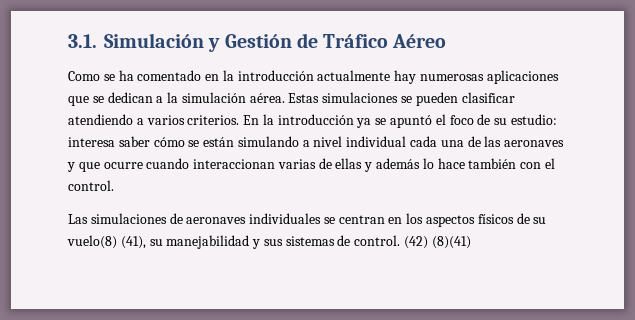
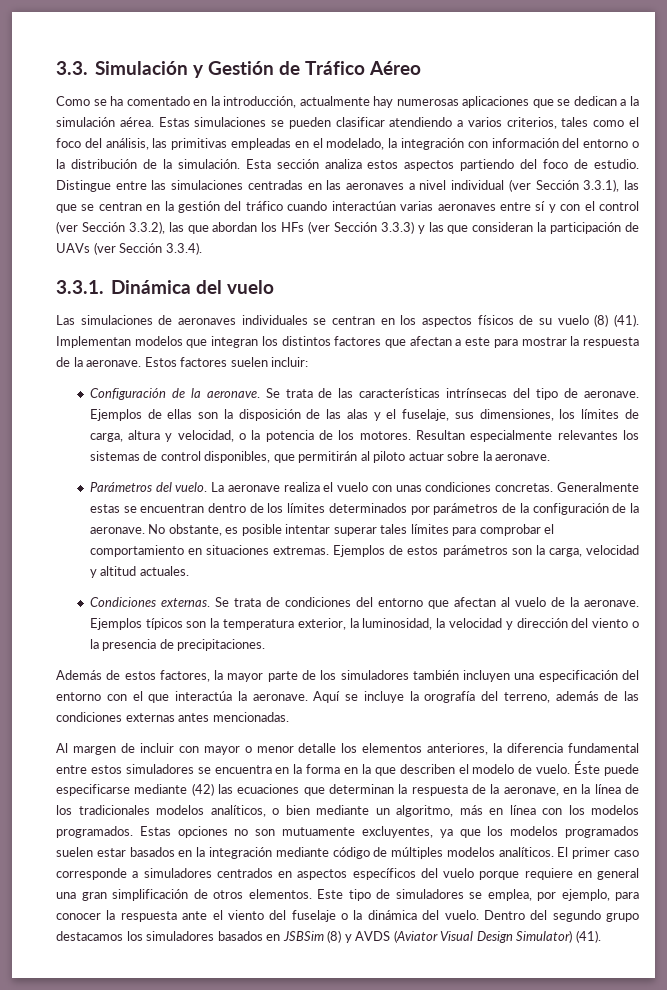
[68,34,97,48] 3.1. -> [56,61,88,75] 3.3.
[237,70,314,81] introducción -> [223,96,297,108] introducción,
[187,114,557,128] [68,136,565,147] [67,158,555,172] [68,180,114,191] criterios. En la introducción ya se apuntó el foco de su estudio: interesa saber cómo se están simulando a nivel individual cada una de las aeronaves y que ocurre cuando interaccionan varias de ellas y además lo hace también con el control. -> [506,117,639,129] [56,138,639,150] [56,159,640,171] [56,179,639,192] [56,201,640,213] [56,221,639,234] [56,242,202,255] [56,280,274,294] criterios, tales como el foco del análisis, las primitivas empleadas en el modelado, la integración con información del entorno o la distribución de la simulación. Esta sección analiza estos aspectos partiendo del foco de estudio. Distingue entre las simulaciones centradas en las aeronaves a nivel individual (ver Sección 3.3.1), las que se centran en la gestión del tráfico cuando interactúan varias aeronaves entre sí y con el control (ver Sección 3.3.2), las que abordan los HFs (ver Sección 3.3.3) y las que consideran la participación de UAVs (ver Sección 3.3.4). // 3.3.1. Dinámica del vuelo
[67,235,471,249] vuelo(8) (41), su manejabilidad y sus sistemas de control. (42) (8)(41) -> [557,314,639,327] [56,336,639,348] [56,357,309,367] [89,388,640,400] [89,409,639,421] [89,430,639,442] [89,451,551,463] [89,482,639,492] [89,503,639,515] [89,524,555,536] [89,545,640,557] [89,566,189,578] [89,597,640,609] [89,618,640,630] [89,639,266,651] [56,670,639,682] [56,691,639,703] [56,712,289,722] [56,743,639,755] [56,761,639,776] [56,783,639,796] [56,805,639,817] [56,826,639,838] [56,847,639,859] [56,868,639,880] [56,889,639,901] [56,910,639,922] [56,930,601,943] vuelo (8) (41). Implementan modelos que integran los distintos factores que afectan a este para mostrar la respuesta de la aeronave. Estos factores suelen incluir: // Configuración de la aeronave. Se trata de las características intrínsecas del tipo de aeronave. Ejemplos de ellas son la disposición de las alas y el fuselaje, sus dimensiones, los límites de carga, altura y velocidad, o la potencia de los motores. Resultan especialmente relevantes los sistemas de control disponibles, que permitirán al piloto actuar sobre la aeronave. // Parámetros del vuelo. La aeronave realiza el vuelo con unas condiciones concretas. Generalmente estas se encuentran dentro de los límites determinados por parámetros de la configuración de la aeronave. No obstante, es posible intentar superar tales límites para comprobar el comportamiento en situaciones extremas. Ejemplos de estos parámetros son la carga, velocidad y altitud actuales. // Condiciones externas. Se trata de condiciones del entorno que afectan al vuelo de la aeronave. Ejemplos típicos son la temperatura exterior, la luminosidad, la velocidad y dirección del viento o la presencia de precipitaciones. // Además de estos factores, la mayor parte de los simuladores también incluyen una especificación del entorno con el que interactúa la aeronave. Aquí se incluye la orografía del terreno, además de las condiciones externas antes mencionadas. // Al margen de incluir con mayor o menor detalle los elementos anteriores, la diferencia fundamental entre estos simuladores se encuentra en la forma en la que describen el modelo de vuelo. Éste puede especificarse mediante (42) las ecuaciones que determinan la respuesta de la aeronave, en la línea de los tradicionales modelos analíticos, o bien mediante un algoritmo, más en línea con los modelos programados. Estas opciones no son mutuamente excluyentes, ya que los modelos programados suelen estar basados en la integración mediante código de múltiples modelos analíticos. El primer caso corresponde a simuladores centrados en aspectos específicos del vuelo porque requiere en general una gran simplificación de otros elementos. Este tipo de simuladores se emplea, por ejemplo, para conocer la respuesta ante el viento del fuselaje o la dinámica del vuelo. Dentro del segundo grupo destacamos los simuladores basados en JSBSim (8) y AVDS (Aviator Visual Design Simulator) (41).

